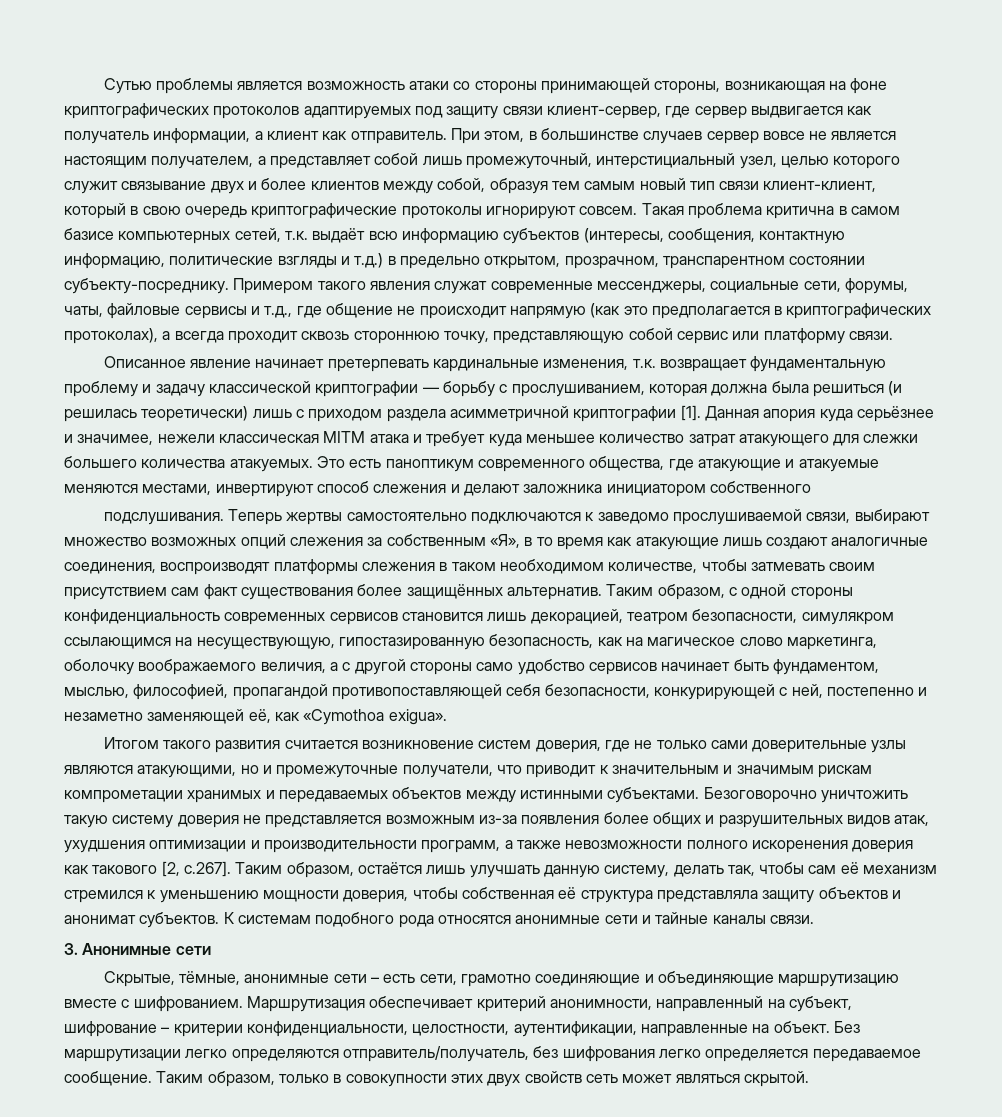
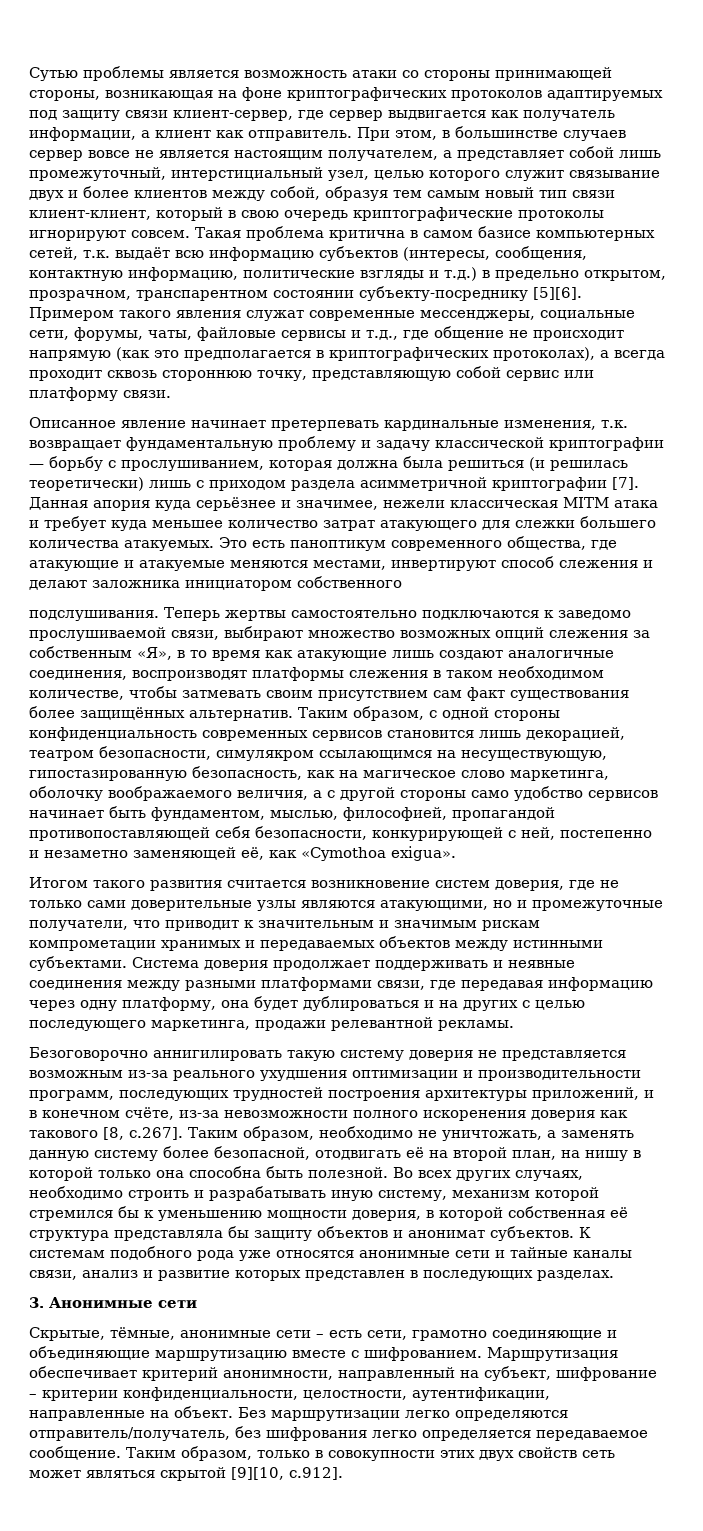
[64,278,229,294] субъекту-посреднику. -> [359,286,582,301] субъекту-посреднику [5][6].
[680,405,701,421] [1]. -> [612,477,639,490] [7].
[703,787,908,803] Безоговорочно уничтожить -> [132,957,575,971] [29,977,653,991] [29,996,585,1011] [29,1017,514,1031] [29,1047,282,1061] Система доверия продолжает поддерживать и неявные соединения между разными платформами связи, где передавая информацию через одну платформу, она будет дублироваться и на других с целью последующего маркетинга, продажи релевантной рекламы. // Безоговорочно аннигилировать
[521,812,930,828] появления более общих и разрушительных видов атак, -> [173,1070,255,1081] реального
[504,840,561,849] а также -> [119,1087,654,1101] [29,1107,219,1120] последующих трудностей построения архитектуры приложений, и в конечном счёте, из-за
[161,861,180,877] [2, -> [103,1127,124,1140] [8,
[357,862,938,878] [64,890,143,903] остаётся лишь улучшать данную систему, делать так, чтобы сам её механизм стремился -> [319,1126,634,1141] [29,1146,641,1161] [29,1166,583,1181] [29,1186,599,1201] [29,1206,139,1221] необходимо не уничтожать, а заменять данную систему более безопасной, отодвигать её на второй план, на нишу в которой только она способна быть полезной. Во всех других случаях, необходимо строить и разрабатывать иную систему, механизм которой стремился бы
[412,887,458,899] чтобы -> [426,1207,503,1221] в которой
(758, 896) none -> [228,1226,249,1238] бы
(434, 921) none -> [239,1250,271,1261] уже
[769,915,814,924] связи. -> [29,1270,614,1281] связи, анализ и развитие которых представлен в последующих разделах.
[743,1071,809,1087] скрытой. -> [160,1467,343,1481] скрытой [9][10, с.912].

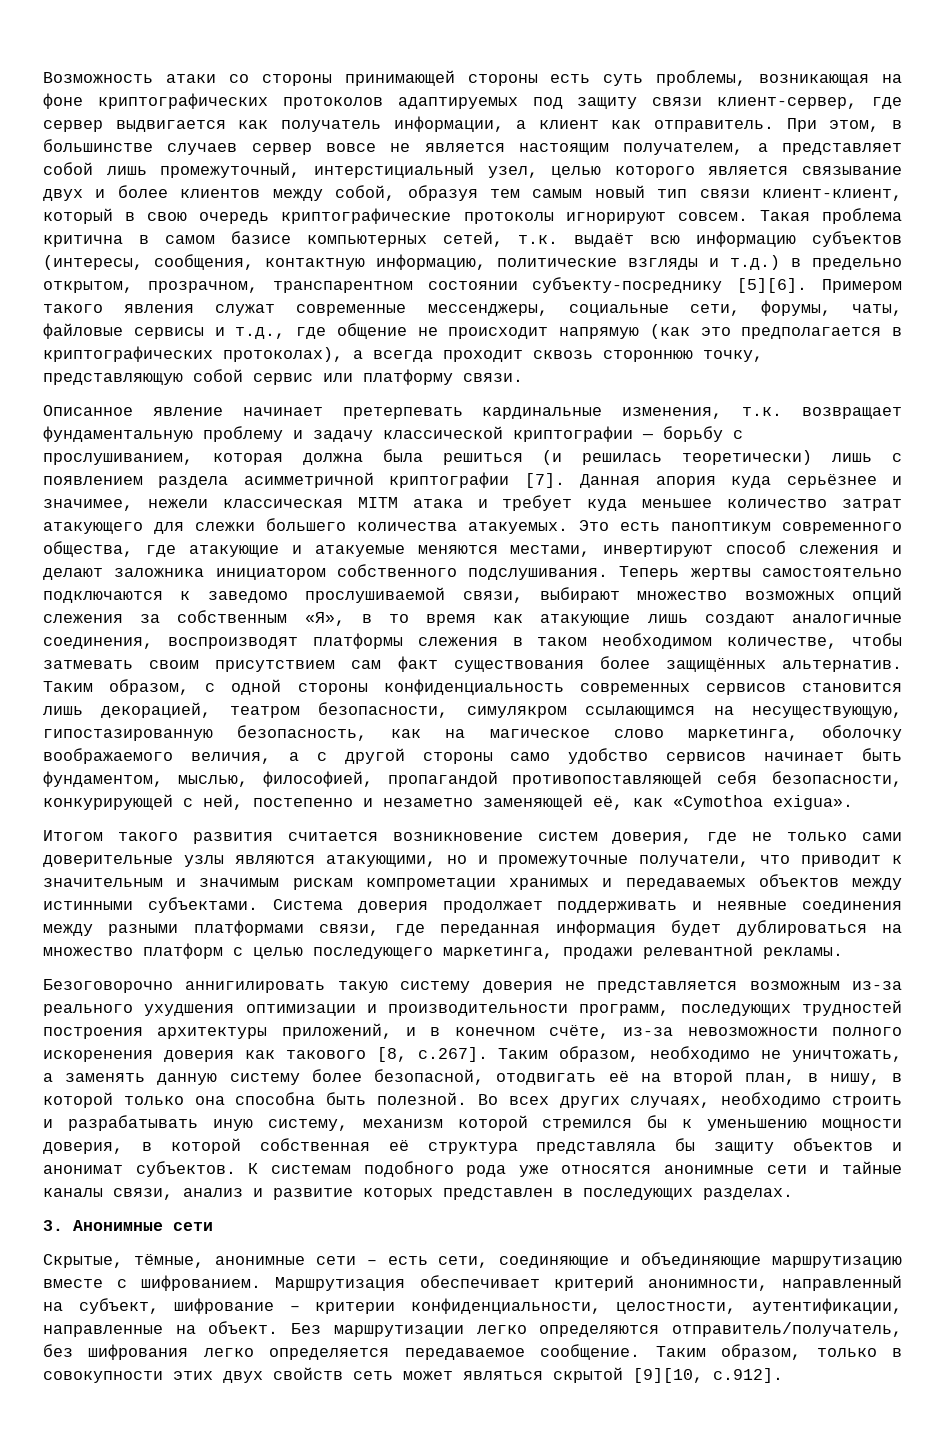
[29,66,612,81] [29,90,100,101] Сутью проблемы является возможность атаки со стороны принимающей стороны, -> [43,70,747,86] Возможность атаки со стороны принимающей стороны есть суть проблемы,
[505,170,564,181] служит -> [708,166,789,175] является
[209,480,286,491] приходом -> [43,476,143,485] появлением
(402, 582) // -> (457, 570) none
[461,977,653,991] [29,996,518,1011] передавая информацию через одну платформу, она будет дублироваться и на других -> [440,920,903,936] [43,943,223,959] переданная информация будет дублироваться на множество платформ
[561,1150,628,1161] на нишу -> [807,1073,880,1085] в нишу,
[412,1330,487,1341] грамотно -> (489, 1262) none

